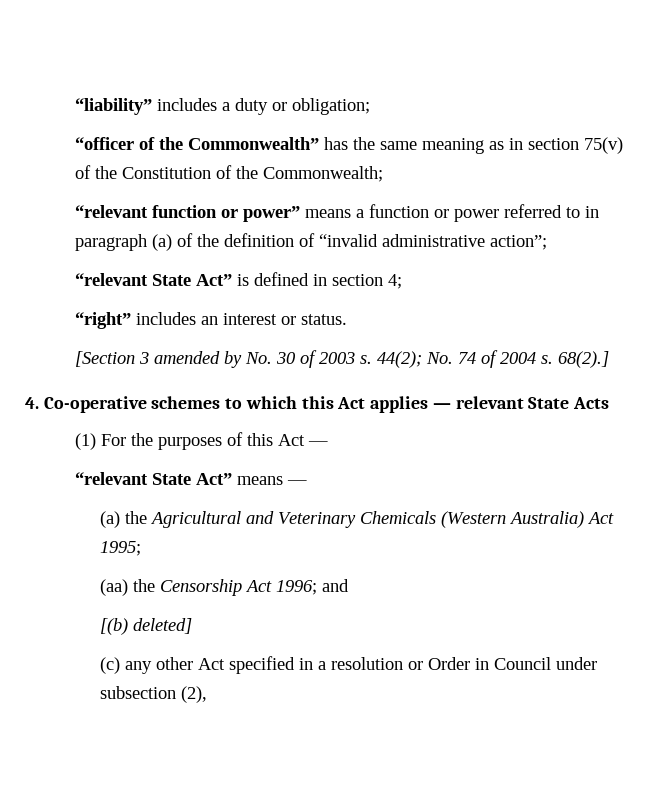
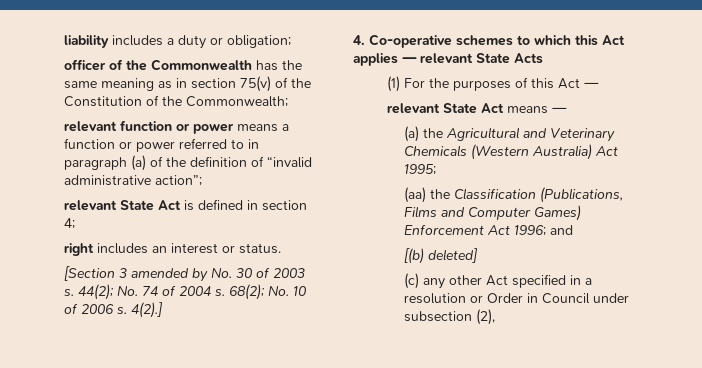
[75,98,153,115] “liability” -> [63,35,109,48] liability
[75,137,320,150] “officer of the Commonwealth” -> [63,59,252,71] officer of the Commonwealth
[75,205,301,222] “relevant function or power” -> [63,120,234,134] relevant function or power
[75,273,233,286] “relevant State Act” -> [63,200,181,211] relevant State Act
[75,312,132,329] “right” -> [63,243,94,256] right
[558,351,610,368] 68(2).] -> [228,284,306,300] [63,302,163,318] 68(2); No. 10 of 2006 s. 4(2).]
[75,472,233,485] “relevant State Act” -> [386,103,504,114] relevant State Act
[160,579,243,596] Censorship -> [453,187,623,203] [403,205,581,221] [403,224,484,235] Classification (Publications, Films and Computer Games) Enforcement

